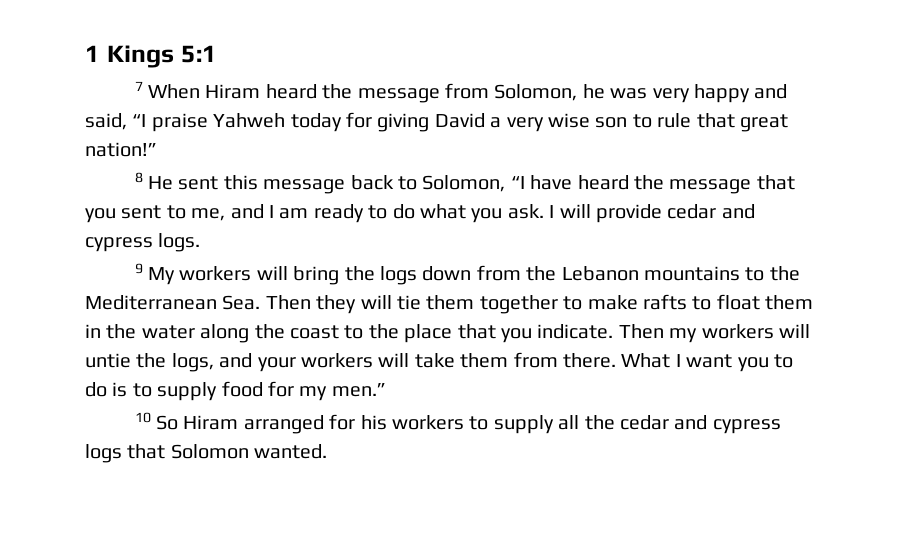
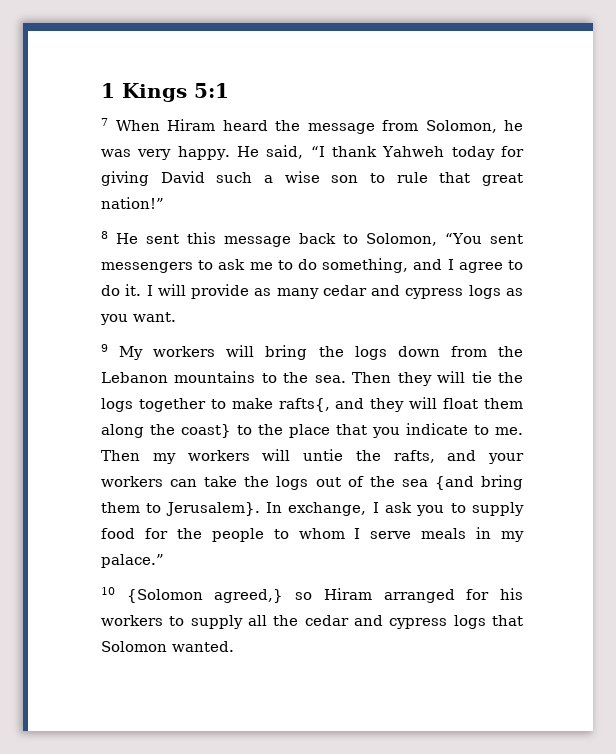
[693,84,788,103] happy and -> [177,146,259,160] happy. He
[151,113,208,132] praise -> [332,146,378,157] thank
[490,117,544,132] a very -> [216,172,273,183] such a
[510,175,795,194] [85,204,544,223] “I have heard the message that you sent to me, and I am ready to do what you ask. -> [445,233,523,244] [101,258,523,273] [101,284,142,296] “You sent messengers to ask me to do something, and I agree to do it.
[667,204,755,219] [85,233,201,252] cedar and cypress logs. -> [254,285,523,299] [100,312,176,325] as many cedar and cypress logs as you want.
[85,295,261,310] Mediterranean Sea. -> [314,375,346,383] sea.
[426,295,475,310] them -> [498,372,524,383] [101,398,133,412] the logs
[642,294,814,310] [85,324,195,339] rafts to float them in the water -> [278,397,524,412] rafts{, and they will float them
[290,325,339,339] coast -> [181,424,231,438] coast}
[537,324,614,339] indicate. -> [406,423,523,435] indicate to me.
[171,353,214,372] logs, -> [393,450,435,463] rafts,
[378,352,793,372] [85,381,386,401] [134,412,178,430] will take them from there. What I want you to do is to supply food for my men.” // 10 So -> [170,475,523,490] [101,502,524,516] [101,527,524,542] [101,554,164,568] [101,587,313,603] can take the logs out of the sea {and bring them to Jerusalem}. In exchange, I ask you to supply food for the people to whom I serve meals in my palace.” // 10 {Solomon agreed,} so

